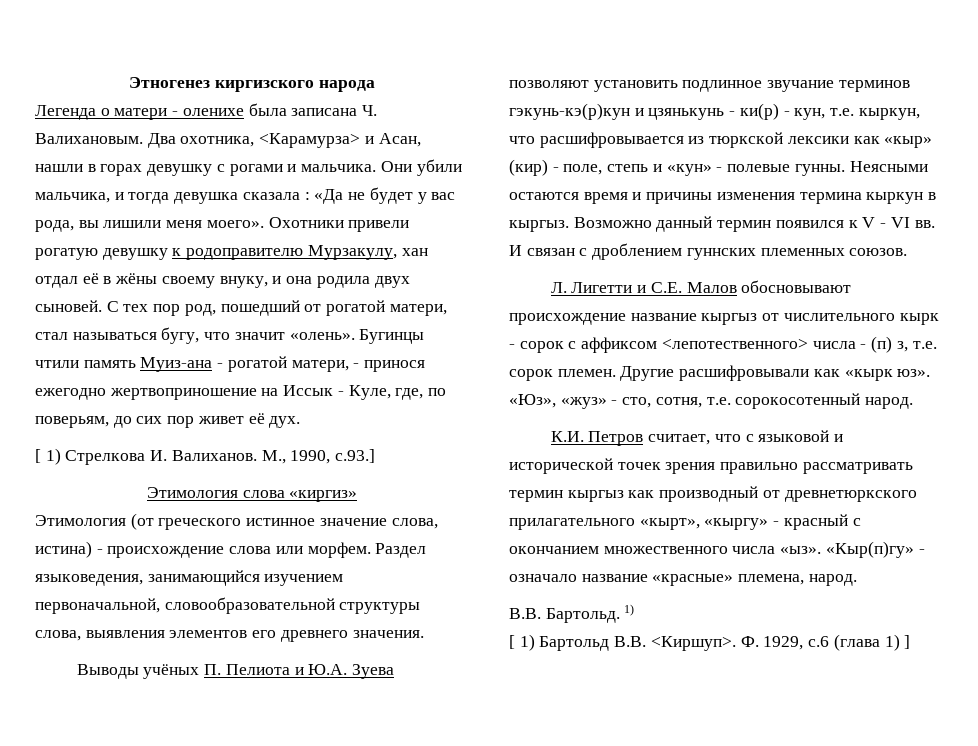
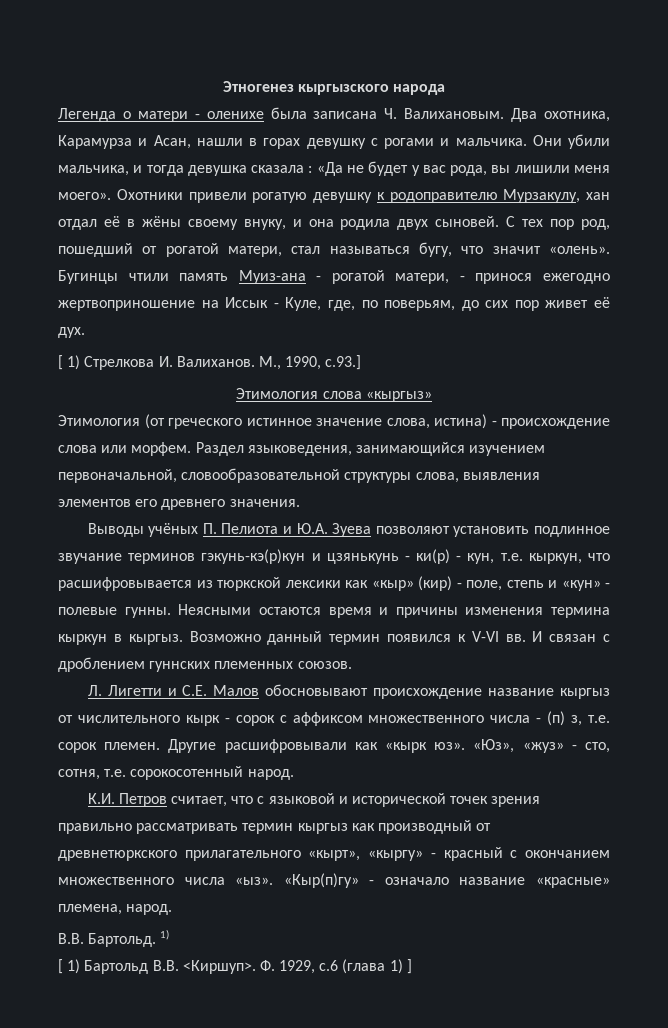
[215,80,314,92] киргизского -> [298,84,389,95] кыргызского
[259,133,361,148] <Карамурза> -> [58,135,132,149] Карамурза
[289,490,358,502] «киргиз» -> [365,391,432,402] «кыргыз»
[862,217,910,228] V - VI -> [471,631,499,642] V-VI
[661,338,808,349] <лепотественного> -> [368,715,485,723] множественного

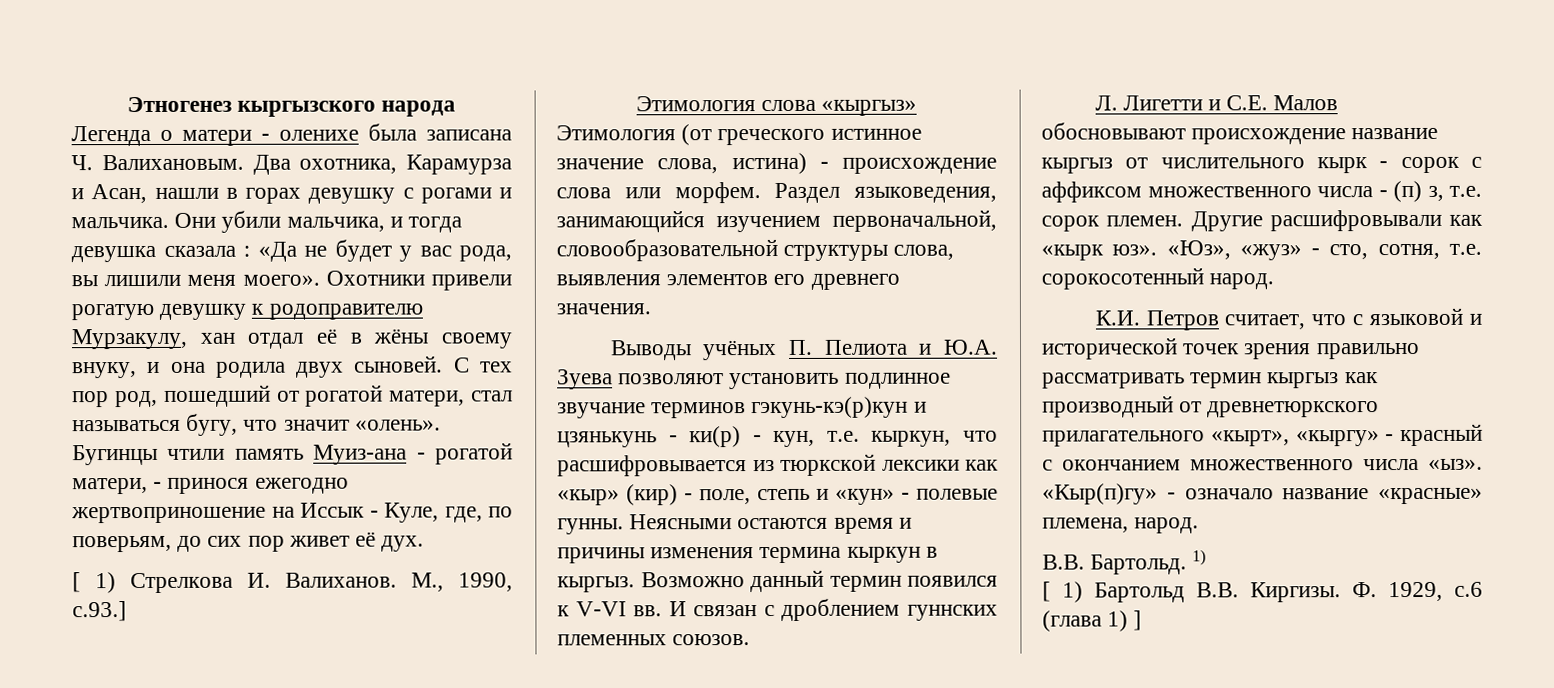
[182,960,256,974] <Киршуп>. -> [1250,582,1341,603] Киргизы.

